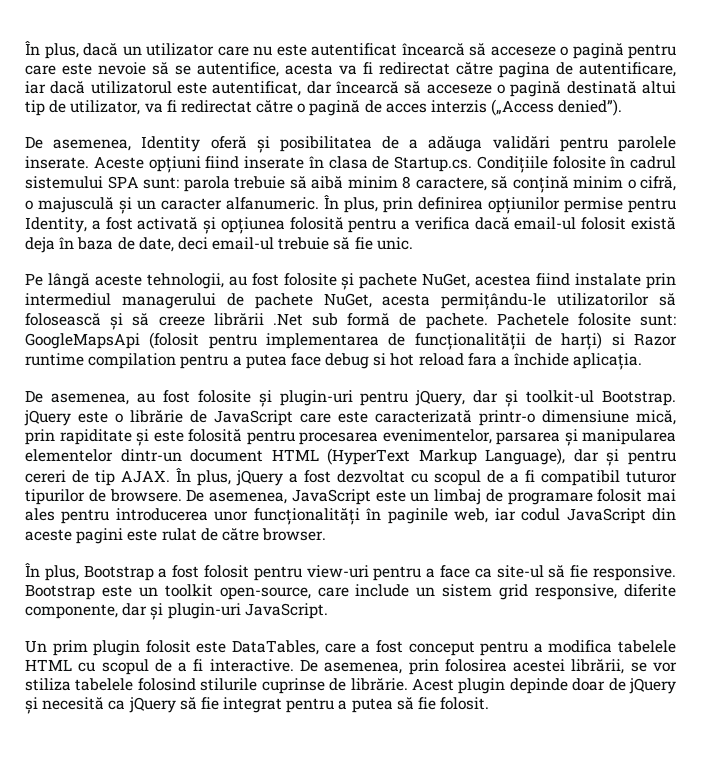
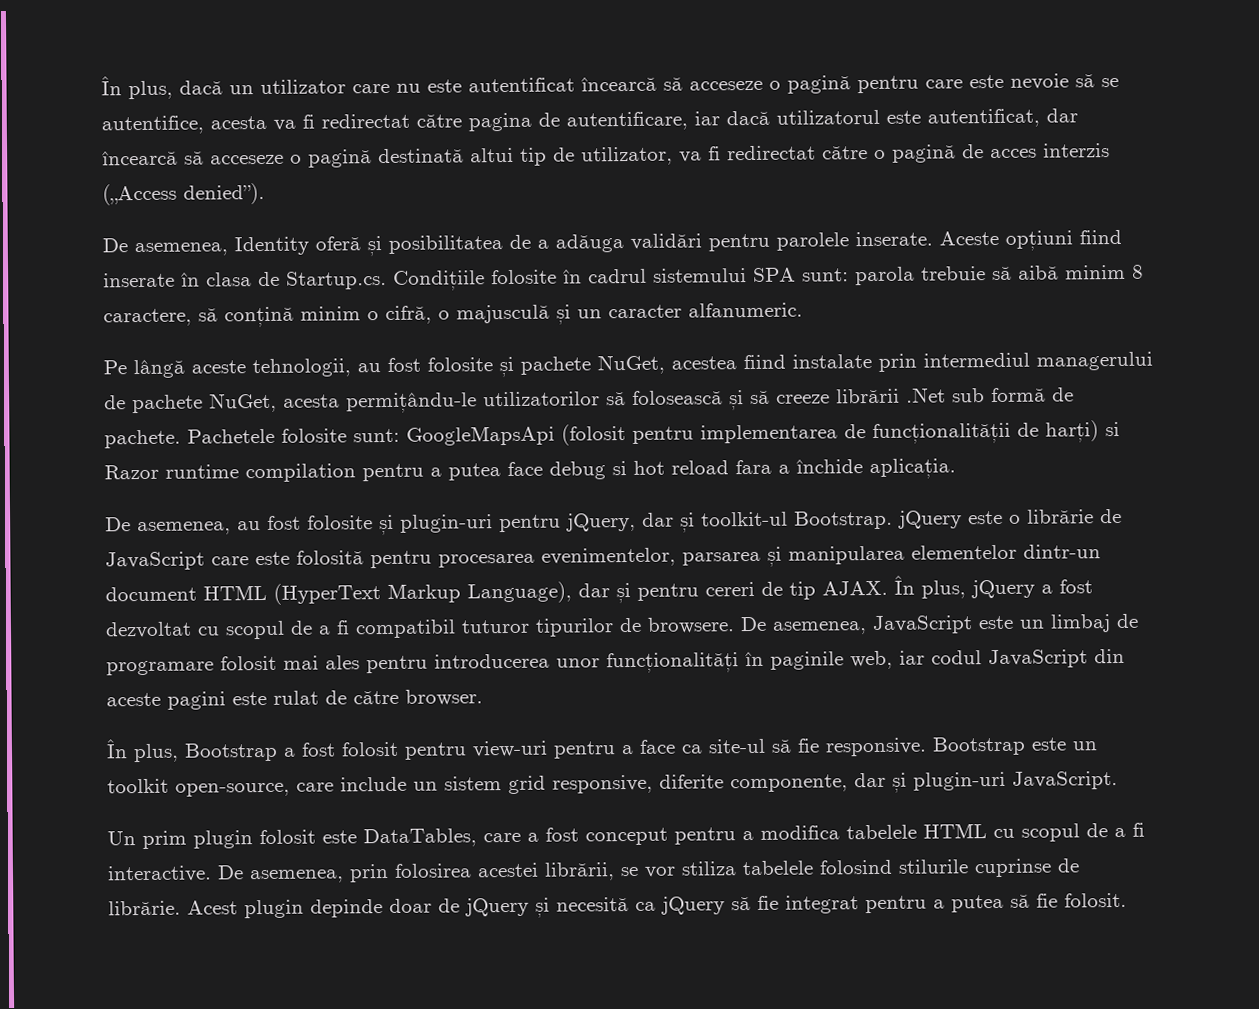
[324,195,676,214] [25,217,676,234] [25,237,413,253] În plus, prin definirea opțiunilor permise pentru Identity, a fost activată și opțiunea folosită pentru a verifica dacă email-ul folosit există deja în baza de date, deci email-ul trebuie să fie unic. -> (803, 310) none
[375,410,676,426] [25,429,184,446] caracterizată printr-o dimensiune mică, prin rapiditate și este -> (290, 558) none

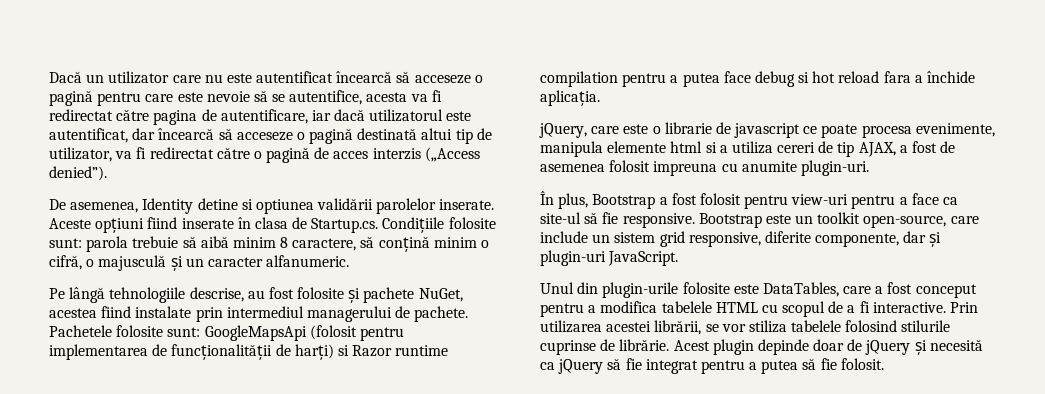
[101,76,223,100] În plus, dacă -> [49,71,82,83] Dacă
[315,232,849,257] oferă și posibilitatea de a adăuga validări pentru parolele -> [197,198,437,214] detine si optiunea validării parolelor
[563,267,796,284] în cadrul sistemului SPA -> (496, 223) none
[191,358,351,378] aceste tehnologii, -> [109,287,244,303] tehnologiile descrise,
[132,387,1074,414] pachete NuGet, acesta permițându-le utilizatorilor să folosească și să creeze librării .Net sub formă de -> (411, 312) none
[105,508,1122,536] [105,544,1101,571] [105,575,1093,605] [105,613,1139,640] [106,648,1125,676] [106,689,483,710] De asemenea, au fost folosite și plugin-uri pentru jQuery, dar și toolkit-ul Bootstrap. jQuery este o librărie de JavaScript care este folosită pentru procesarea evenimentelor, parsarea și manipularea elementelor dintr-un document HTML (HyperText Markup Language), dar și pentru cereri de tip AJAX. În plus, jQuery a fost dezvoltat cu scopul de a fi compatibil tuturor tipurilor de browsere. De asemenea, JavaScript este un limbaj de programare folosit mai ales pentru introducerea unor funcționalități în paginile web, iar codul JavaScript din aceste pagini este rulat de către browser. -> [539,122,995,138] [540,141,956,157] [540,160,869,176] jQuery, care este o librarie de javascript ce poate procesa evenimente, manipula elemente html si a utiliza cereri de tip AJAX, a fost de asemenea folosit impreuna cu anumite plugin-uri.
[107,829,316,850] Un prim plugin folosit -> [540,282,730,298] Unul din plugin-urile folosite
[217,863,472,884] De asemenea, prin folosirea -> [950,302,979,313] [540,320,602,333] Prin utilizarea

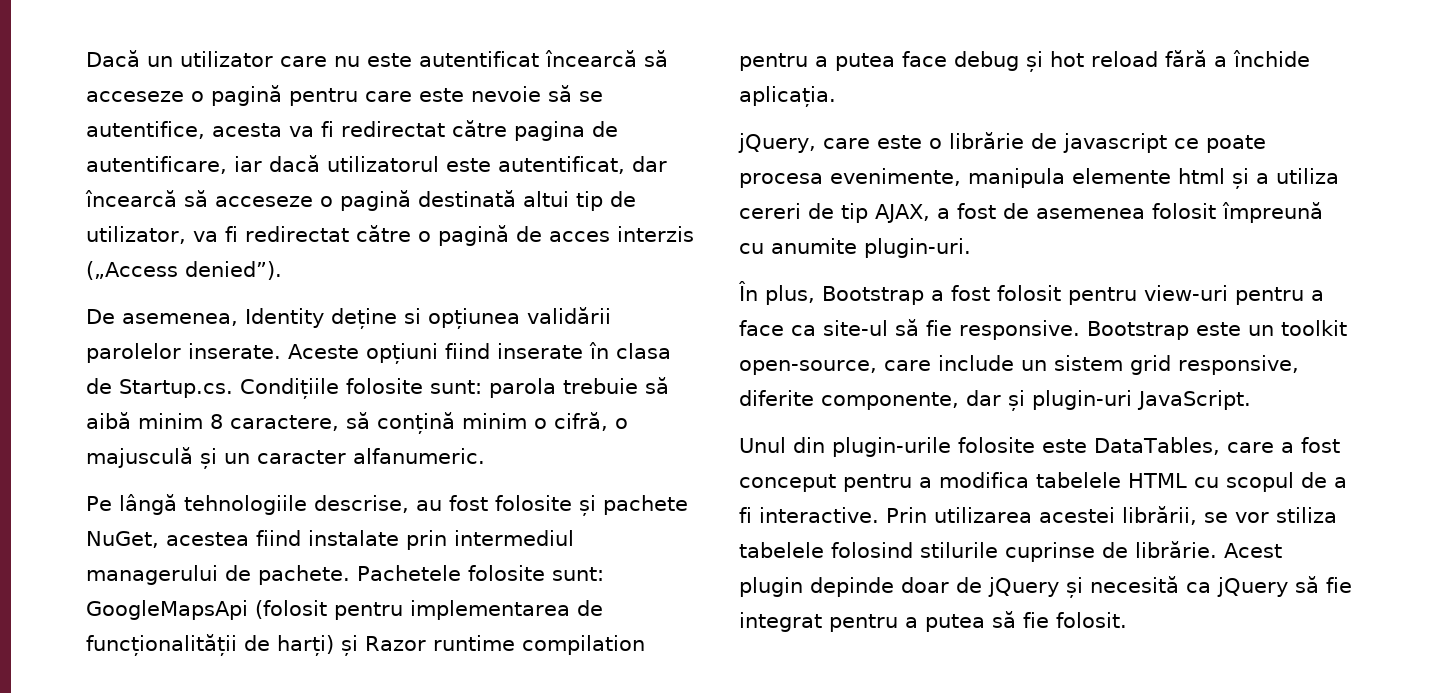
[197,198,314,214] detine si optiunea -> [331,308,520,329] deține si opțiunea
[337,345,349,356] si -> [341,635,358,656] și
[798,72,810,83] si -> [1026,51,1043,72] și
[883,71,911,83] fara -> [1165,50,1207,67] fără
[664,122,712,134] librarie -> [949,132,1024,149] librărie
[705,142,717,153] si -> [1232,168,1249,189] și
[653,161,718,176] impreuna -> [1222,202,1323,223] împreună

